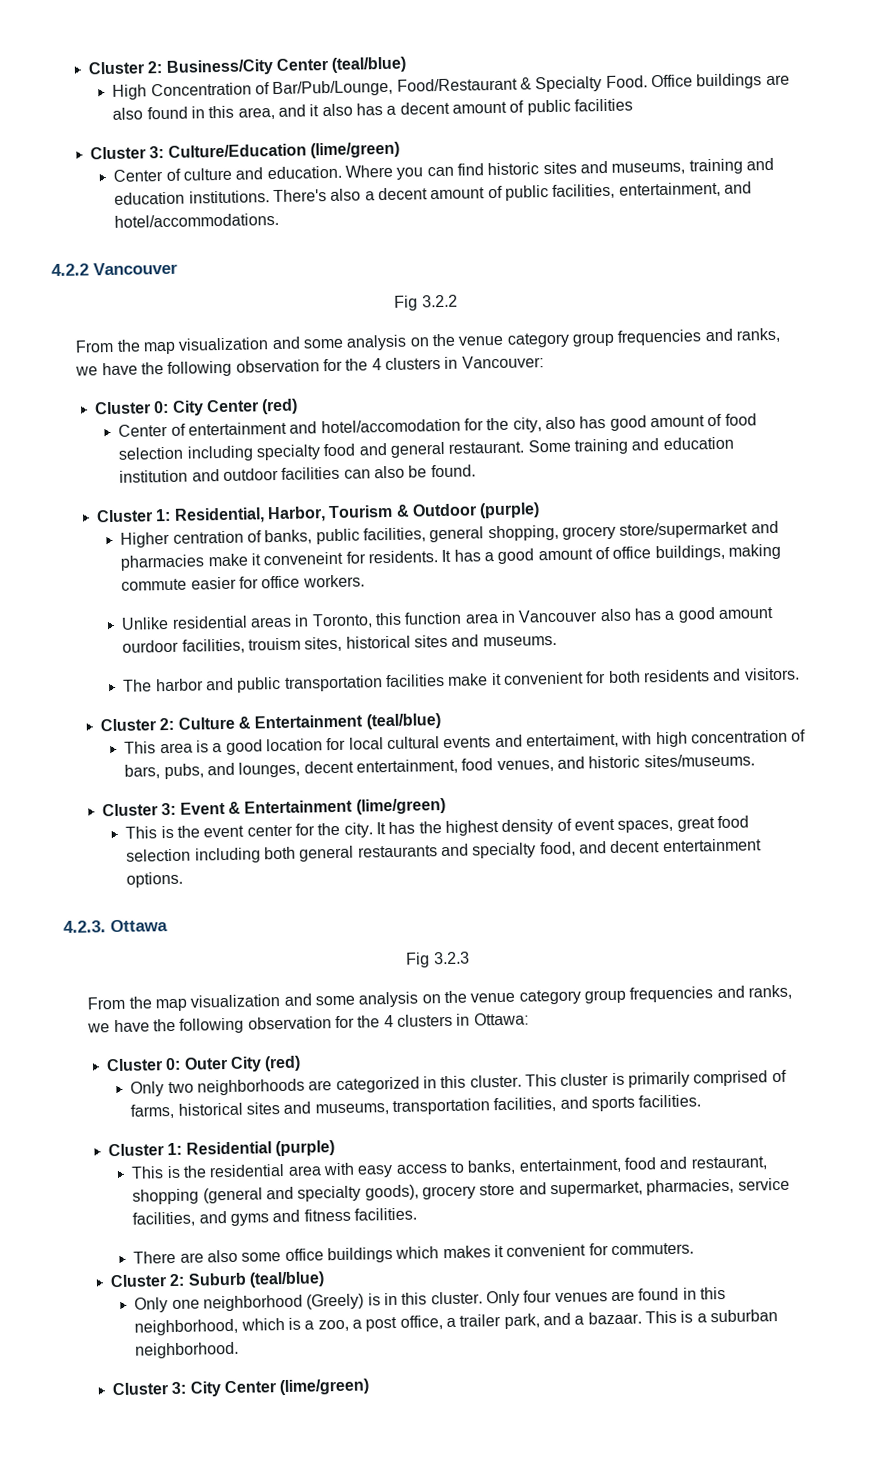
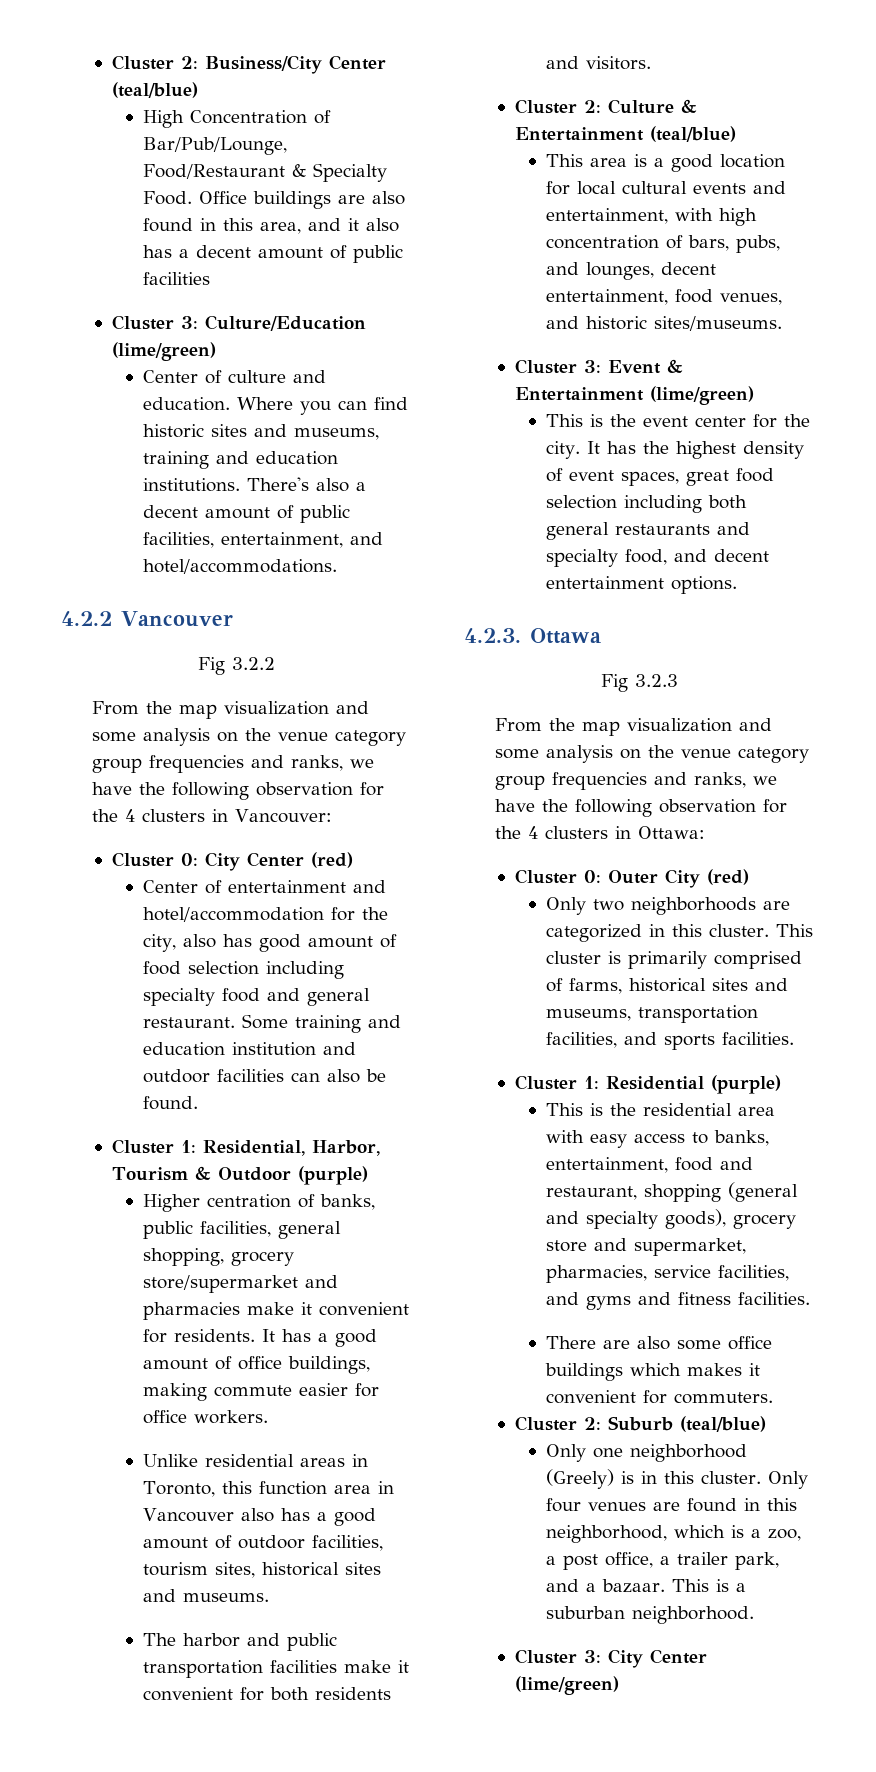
[320,418,461,434] hotel/accomodation -> [143,907,325,922] hotel/accommodation
[263,551,344,566] conveneint -> [319,1302,410,1316] convenient
[122,637,302,654] ourdoor facilities, trouism -> [215,1535,384,1551] [143,1562,209,1576] of outdoor facilities, tourism
[526,732,620,749] entertaiment, -> [546,208,669,224] entertainment,

